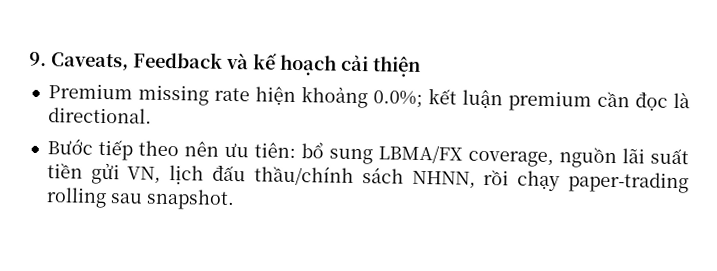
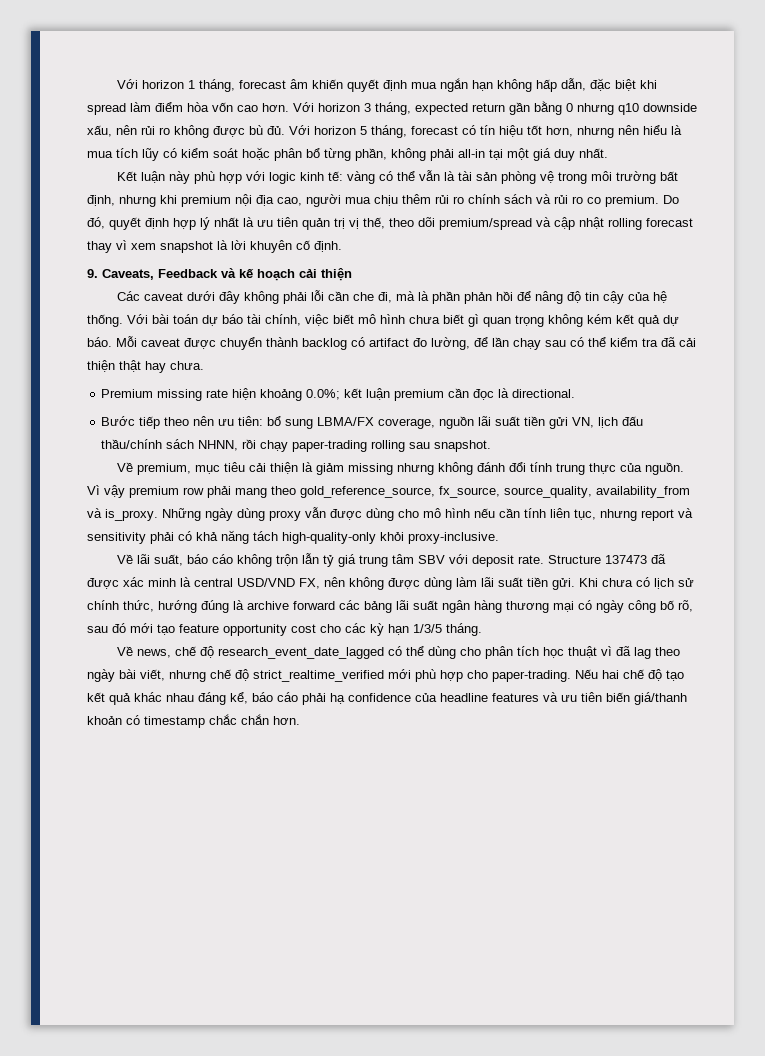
(29, 59) none -> [116,78,657,92] [87,101,697,115] [87,125,682,138] [87,147,608,161] [116,170,678,184] [87,194,679,207] [87,217,693,230] [87,240,342,253] Với horizon 1 tháng, forecast âm khiến quyết định mua ngắn hạn không hấp dẫn, đặc biệt khi spread làm điểm hòa vốn cao hơn. Với horizon 3 tháng, expected return gần bằng 0 nhưng q10 downside xấu, nên rủi ro không được bù đủ. Với horizon 5 tháng, forecast có tín hiệu tốt hơn, nhưng nên hiểu là mua tích lũy có kiểm soát hoặc phân bổ từng phần, không phải all-in tại một giá duy nhất. // Kết luận này phù hợp với logic kinh tế: vàng có thể vẫn là tài sản phòng vệ trong môi trường bất định, nhưng khi premium nội địa cao, người mua chịu thêm rủi ro chính sách và rủi ro co premium. Do đó, quyết định hợp lý nhất là ưu tiên quản trị vị thế, theo dõi premium/spread và cập nhật rolling forecast thay vì xem snapshot là lời khuyên cố định. //
(421, 66) none -> [116,290,667,304] [87,314,679,327] [87,336,696,350] [87,360,204,373] // Các caveat dưới đây không phải lỗi cần che đi, mà là phần phản hồi để nâng độ tin cậy của hệ thống. Với bài toán dự báo tài chính, việc biết mô hình chưa biết gì quan trọng không kém kết quả dự báo. Mỗi caveat được chuyển thành backlog có artifact đo lường, để lần chạy sau có thể kiểm tra đã cải thiện thật hay chưa.
(235, 199) none -> [116,462,684,475] [87,485,690,498] [87,507,693,521] [87,530,499,544] [116,553,666,567] [87,577,694,590] [87,600,693,613] [87,623,482,636] [116,646,680,659] [87,669,684,682] [87,692,687,705] [87,714,300,728] // Về premium, mục tiêu cải thiện là giảm missing nhưng không đánh đổi tính trung thực của nguồn. Vì vậy premium row phải mang theo gold_reference_source, fx_source, source_quality, availability_from và is_proxy. Những ngày dùng proxy vẫn được dùng cho mô hình nếu cần tính liên tục, nhưng report và sensitivity phải có khả năng tách high-quality-only khỏi proxy-inclusive. // Về lãi suất, báo cáo không trộn lẫn tỷ giá trung tâm SBV với deposit rate. Structure 137473 đã được xác minh là central USD/VND FX, nên không được dùng làm lãi suất tiền gửi. Khi chưa có lịch sử chính thức, hướng đúng là archive forward các bảng lãi suất ngân hàng thương mại có ngày công bố rõ, sau đó mới tạo feature opportunity cost cho các kỳ hạn 1/3/5 tháng. // Về news, chế độ research_event_date_lagged có thể dùng cho phân tích học thuật vì đã lag theo ngày bài viết, nhưng chế độ strict_realtime_verified mới phù hợp cho paper-trading. Nếu hai chế độ tạo kết quả khác nhau đáng kể, báo cáo phải hạ confidence của headline features và ưu tiên biến giá/thanh khoản có timestamp chắc chắn hơn.

